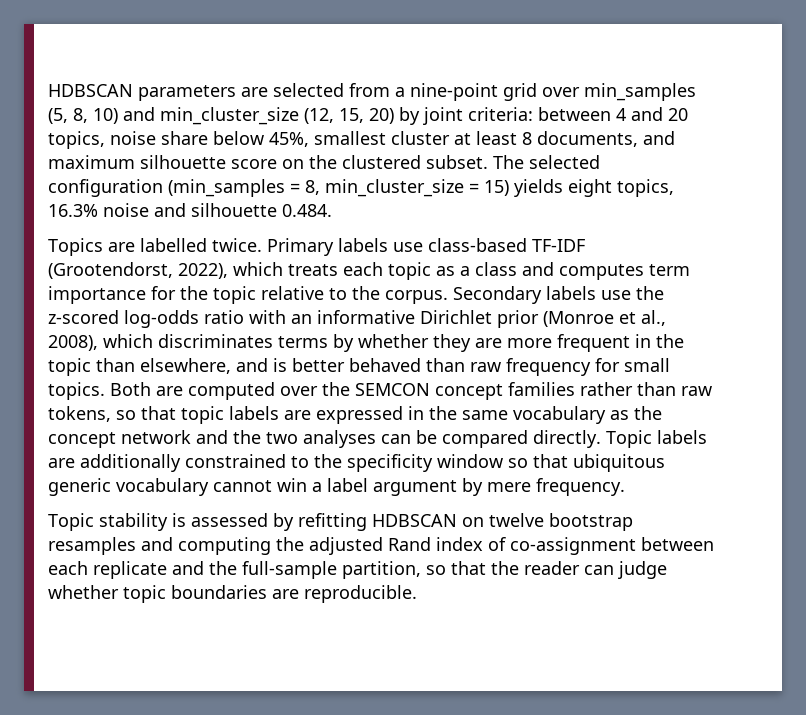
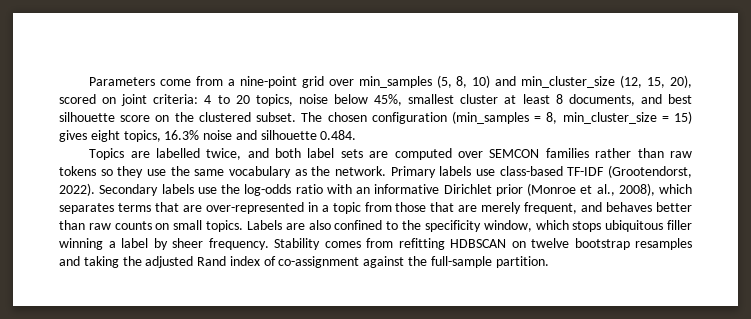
[48,83,344,101] HDBSCAN parameters are selected -> [89,77,192,86] Parameters come
[369,107,663,125] 20) by joint criteria: between 4 and -> [669,75,692,88] [59,94,230,106] 20), scored on joint criteria: 4 to
[161,131,208,145] share -> (328, 99) none
[48,155,135,169] maximum -> [667,94,692,104] best
[529,155,600,169] selected -> [327,112,367,122] chosen
[514,179,563,197] yields -> [59,130,87,142] gives
[212,238,262,252] twice. -> [206,148,692,160] [59,166,386,178] twice, and both label sets are computed over SEMCON families rather than raw tokens so they use the same vocabulary as the network.
[178,262,690,280] [48,286,448,304] 2022), which treats each topic as a class and computes term importance for the topic relative to the corpus. -> [59,183,95,196] 2022).
[48,310,119,324] z-scored -> (240, 189) none
[158,334,684,352] [48,358,670,376] [48,382,712,400] [48,406,662,424] [48,430,707,448] [48,454,665,472] [48,478,625,496] [48,513,294,531] discriminates terms by whether they are more frequent in the topic than elsewhere, and is better behaved than raw frequency for small topics. Both are computed over the SEMCON concept families rather than raw tokens, so that topic labels are expressed in the same vocabulary as the concept network and the two analyses can be compared directly. Topic labels are additionally constrained to the specificity window so that ubiquitous generic vocabulary cannot win a label argument by mere frequency. // Topic stability is assessed by -> [59,202,692,214] [59,220,692,232] [59,238,393,250] separates terms that are over-represented in a topic from those that are merely frequent, and behaves better than raw counts on small topics. Labels are also confined to the specificity window, which stops ubiquitous filler winning a label by sheer frequency. Stability comes from
[178,537,271,555] computing -> [83,256,119,268] taking
[641,537,714,551] [48,561,667,579] [48,585,417,603] between each replicate and the full-sample partition, so that the reader can judge whether topic boundaries are reproducible. -> [363,256,549,268] against the full-sample partition.

